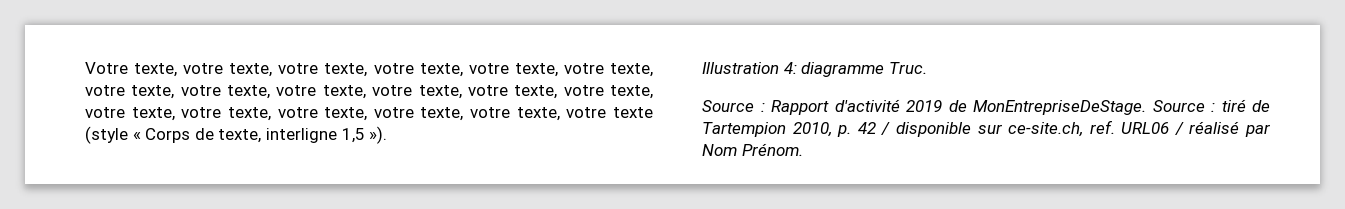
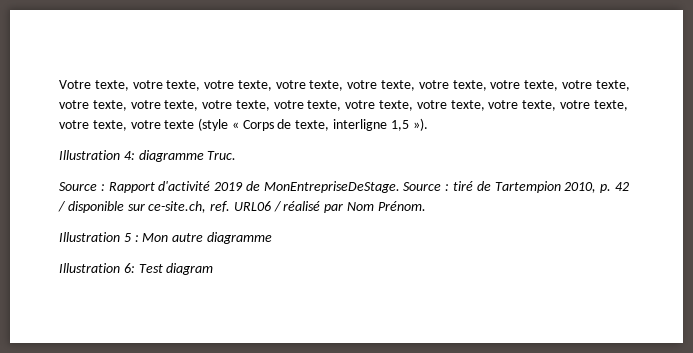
(803, 149) none -> [59,232,272,244] [59,263,214,275] // Illustration 5 : Mon autre diagramme // Illustration 6: Test diagram

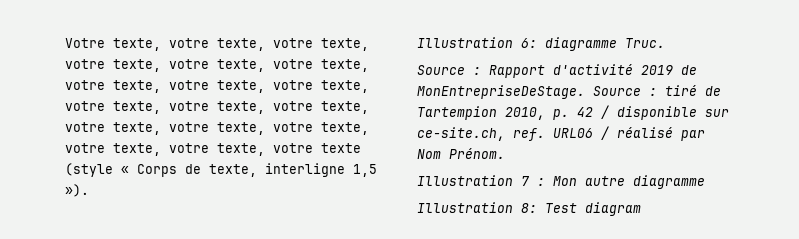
[123,151,135,160] 4: -> [521,38,537,48] 6:
[123,233,131,242] 5 -> [521,176,530,186] 7
[123,263,135,273] 6: -> [521,203,537,213] 8:

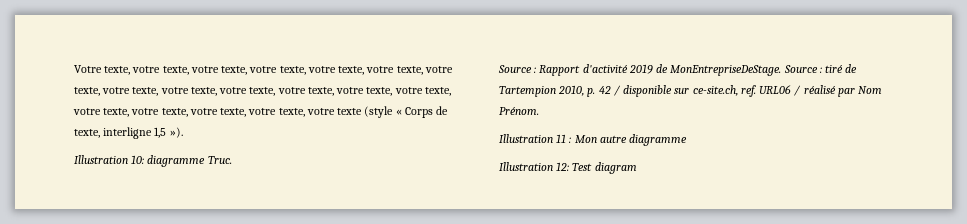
[521,38,537,48] 6: -> [131,155,145,164] 10:
[521,176,530,186] 7 -> [556,134,567,143] 11
[521,203,537,213] 8: -> [556,162,570,171] 12:

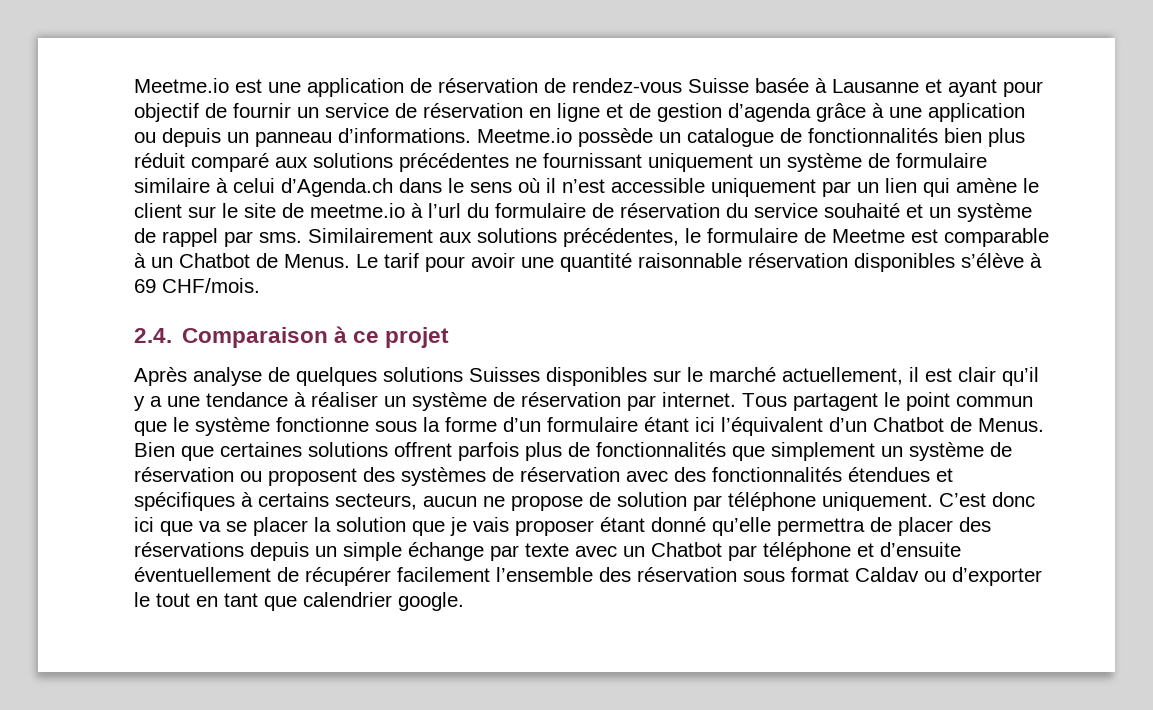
[74,65,453,75] [74,87,451,96] [73,106,449,118] [74,127,183,139] [74,155,232,167] [498,64,858,76] [499,85,883,97] [499,107,539,115] [499,134,688,146] [499,162,637,174] Votre texte, votre texte, votre texte, votre texte, votre texte, votre texte, votre texte, votre texte, votre texte, votre texte, votre texte, votre texte, votre texte, votre texte, votre texte, votre texte, votre texte, votre texte (style « Corps de texte, interligne 1,5 »). // Illustration 10: diagramme Truc. // Source : Rapport d'activité 2019 de MonEntrepriseDeStage. Source : tiré de Tartempion 2010, p. 42 / disponible sur ce-site.ch, ref. URL06 / réalisé par Nom Prénom. // Illustration 11 : Mon autre diagramme // Illustration 12: Test diagram -> [134,78,1043,97] [134,103,1025,122] [134,128,1025,147] [134,153,987,172] [134,178,1039,197] [134,203,1032,222] [134,228,1049,247] [134,253,1042,272] [134,278,260,293] [134,326,450,348] [134,367,1039,386] [134,392,1033,411] [134,417,1044,436] [134,442,1012,461] [134,467,953,486] [134,492,1035,511] [134,517,991,536] [134,542,961,561] [134,567,1042,586] [134,592,464,611] Meetme.io est une application de réservation de rendez-vous Suisse basée à Lausanne et ayant pour objectif de fournir un service de réservation en ligne et de gestion d’agenda grâce à une application ou depuis un panneau d’informations. Meetme.io possède un catalogue de fonctionnalités bien plus réduit comparé aux solutions précédentes ne fournissant uniquement un système de formulaire similaire à celui d’Agenda.ch dans le sens où il n’est accessible uniquement par un lien qui amène le client sur le site de meetme.io à l’url du formulaire de réservation du service souhaité et un système de rappel par sms. Similairement aux solutions précédentes, le formulaire de Meetme est comparable à un Chatbot de Menus. Le tarif pour avoir une quantité raisonnable réservation disponibles s’élève à 69 CHF/mois. // 2.4. Comparaison à ce projet // Après analyse de quelques solutions Suisses disponibles sur le marché actuellement, il est clair qu’il y a une tendance à réaliser un système de réservation par internet. Tous partagent le point commun que le système fonctionne sous la forme d’un formulaire étant ici l’équivalent d’un Chatbot de Menus. Bien que certaines solutions offrent parfois plus de fonctionnalités que simplement un système de réservation ou proposent des systèmes de réservation avec des fonctionnalités étendues et spécifiques à certains secteurs, aucun ne propose de solution par téléphone uniquement. C’est donc ici que va se placer la solution que je vais proposer étant donné qu’elle permettra de placer des réservations depuis un simple échange par texte avec un Chatbot par téléphone et d’ensuite éventuellement de récupérer facilement l’ensemble des réservation sous format Caldav ou d’exporter le tout en tant que calendrier google.

